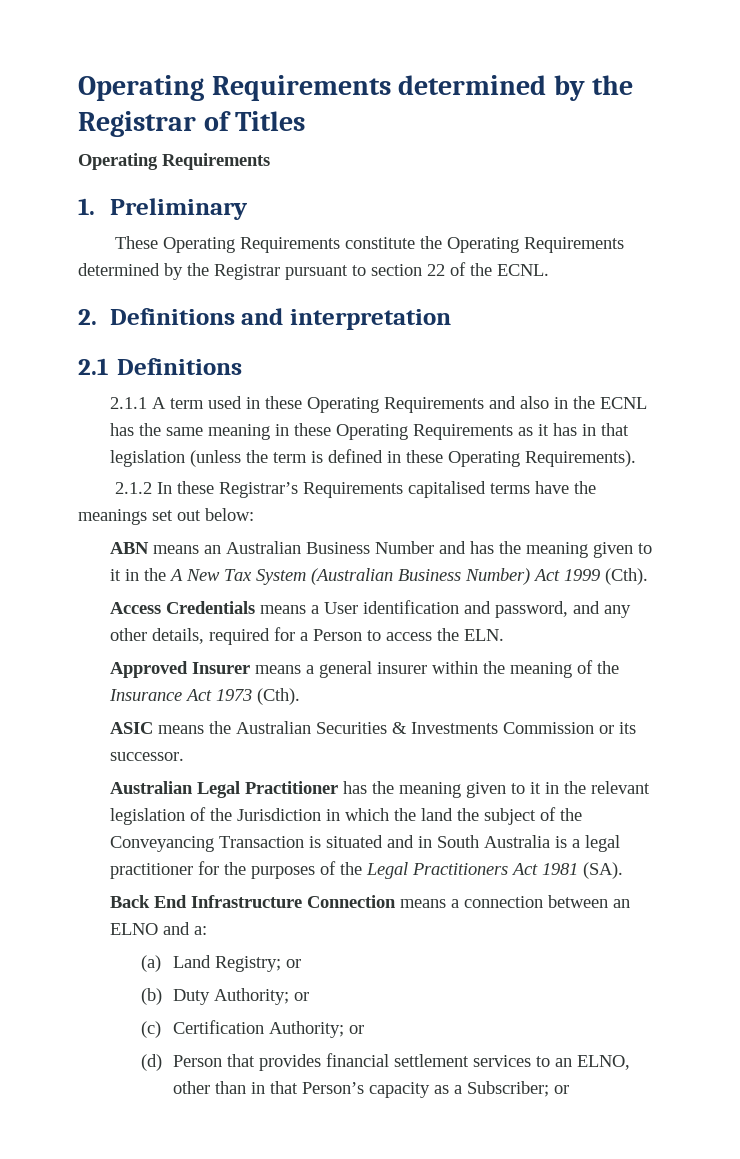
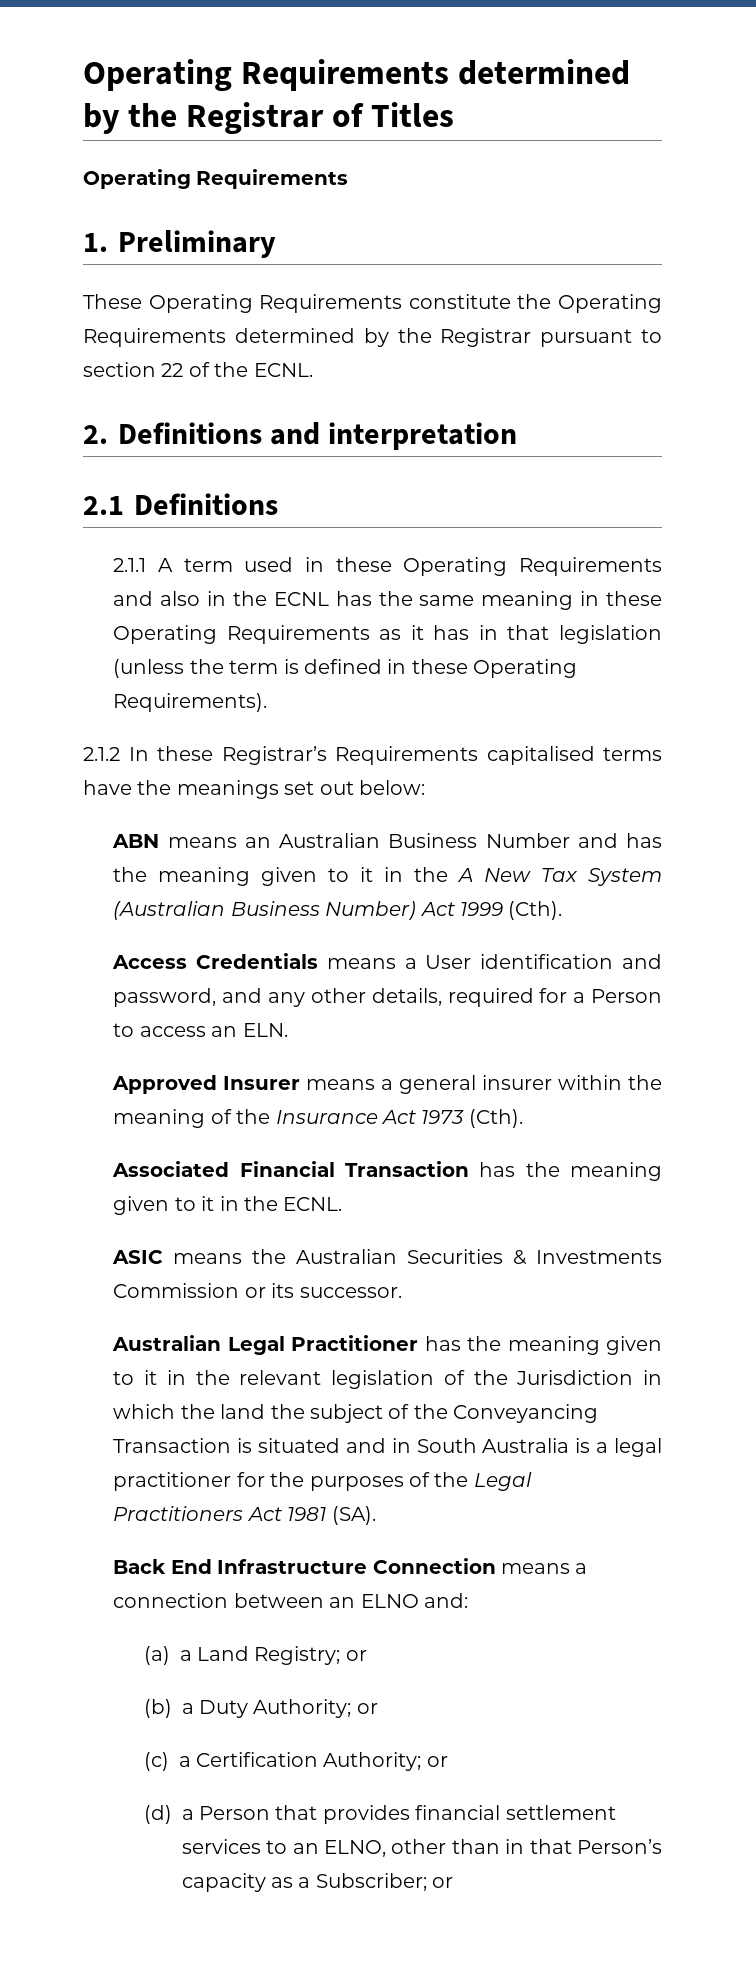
[436,628,459,641] the -> [211,1026,238,1037] an
(300, 696) none -> [112,1161,662,1181] [113,1196,343,1215] // Associated Financial Transaction has the meaning given to it in the ECNL.
[162,922,207,935] and a: -> [423,1593,468,1608] and:
(162, 963) none -> [179,1650,192,1661] a
(163, 996) none -> [181,1703,194,1714] a
(162, 1029) none -> [178,1756,191,1767] a
(163, 1062) none -> [181,1809,194,1820] a

